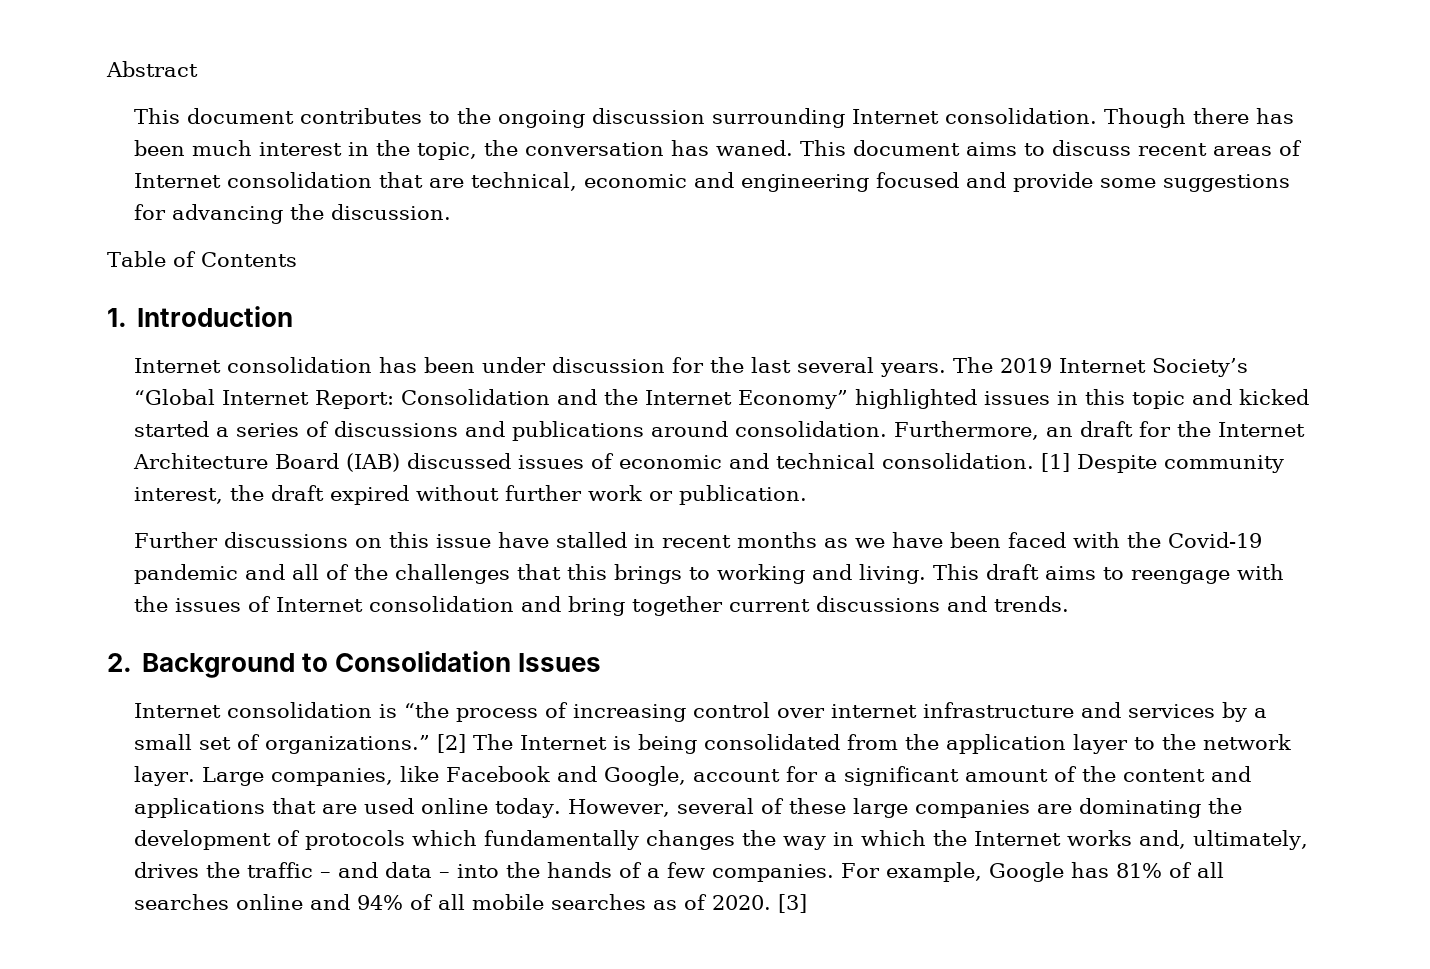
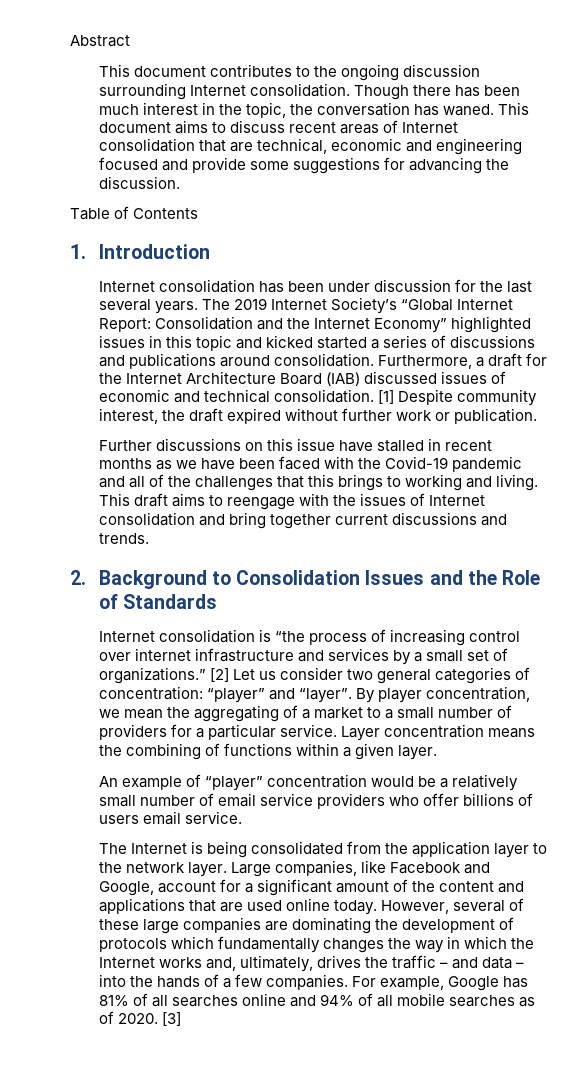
[1046,427,1074,437] an -> [475,357,484,367] a
(602, 662) none -> [429,570,541,585] [98,594,217,609] and the Role of Standards
(467, 743) none -> [232,667,530,684] [98,686,530,703] [98,705,513,722] [98,724,535,741] [98,743,437,760] [98,774,518,791] [98,793,533,809] [98,811,242,825] Let us consider two general categories of concentration: “player” and “layer”. By player concentration, we mean the aggregating of a market to a small number of providers for a particular service. Layer concentration means the combining of functions within a given layer. // An example of “player” concentration would be a relatively small number of email service providers who offer billions of users email service. //

